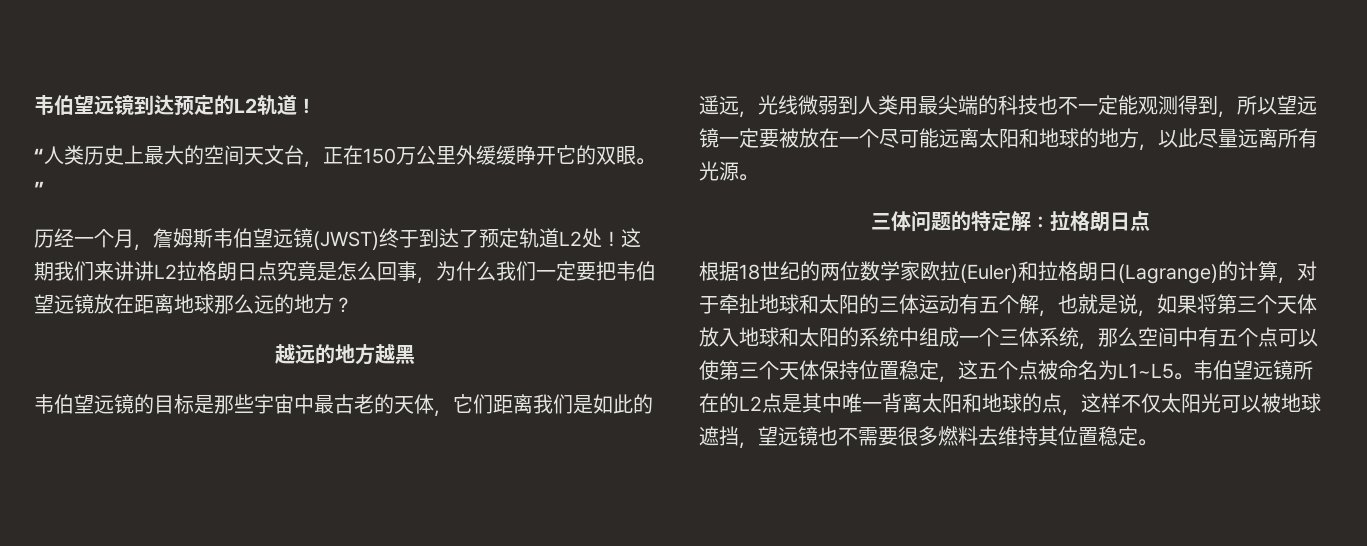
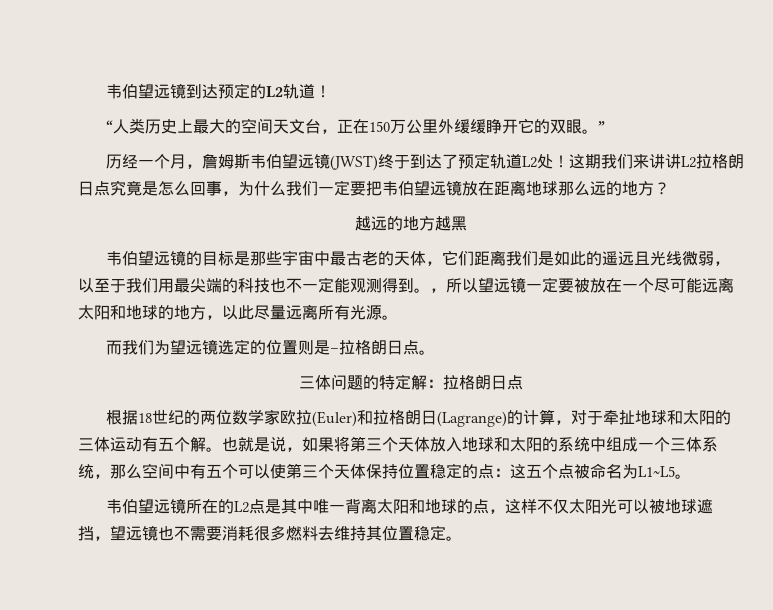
[739,111,758,118] ， -> [633,251,650,265] 且
[838,95,898,115] 到人类 -> [713,261,730,266] [78,278,158,293] ，以至于我们
(1218, 105) none -> [414,288,430,293] 。
(758, 177) none -> [105,339,435,355] // 而我们为望远镜选定的位置则是–拉格朗日点。
[1039,310,1058,317] ， -> [206,447,222,452] 。
[1258,327,1278,347] 点 -> (238, 471) none
[939,376,958,383] ， -> [462,464,510,479] 的点：
(1193, 376) none -> (691, 476) //
(898, 436) none -> [222,526,254,541] 消耗

